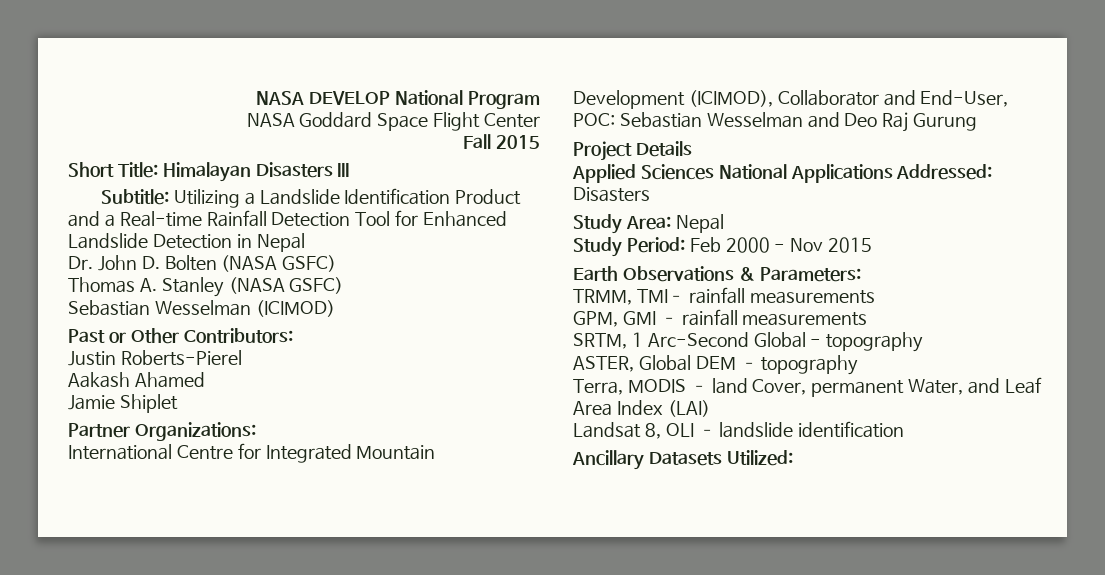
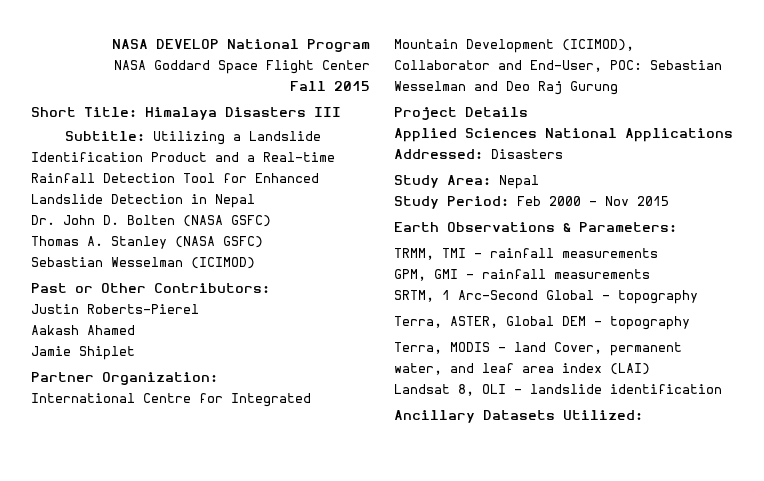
[162,162,251,182] Himalayan -> [145,107,217,120] Himalaya
[134,422,256,441] Organizations: -> [102,372,218,385] Organization:
[636,289,684,303] TMI– -> [442,248,482,258] TMI –
(924, 342) none -> [394,316,442,328] Terra,
[908,377,1042,395] [573,400,663,416] Water, and Leaf Area Index -> [394,363,602,375] water, and leaf area index

